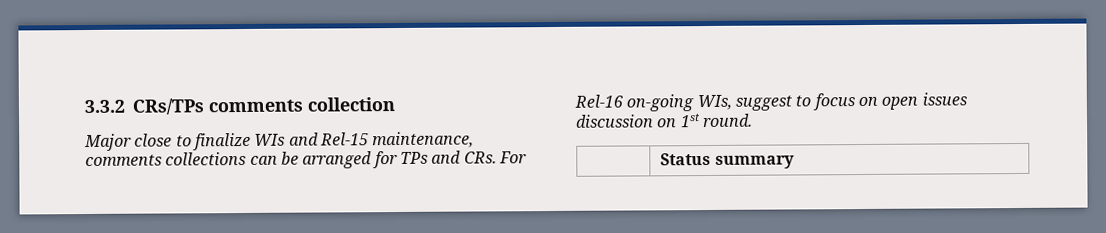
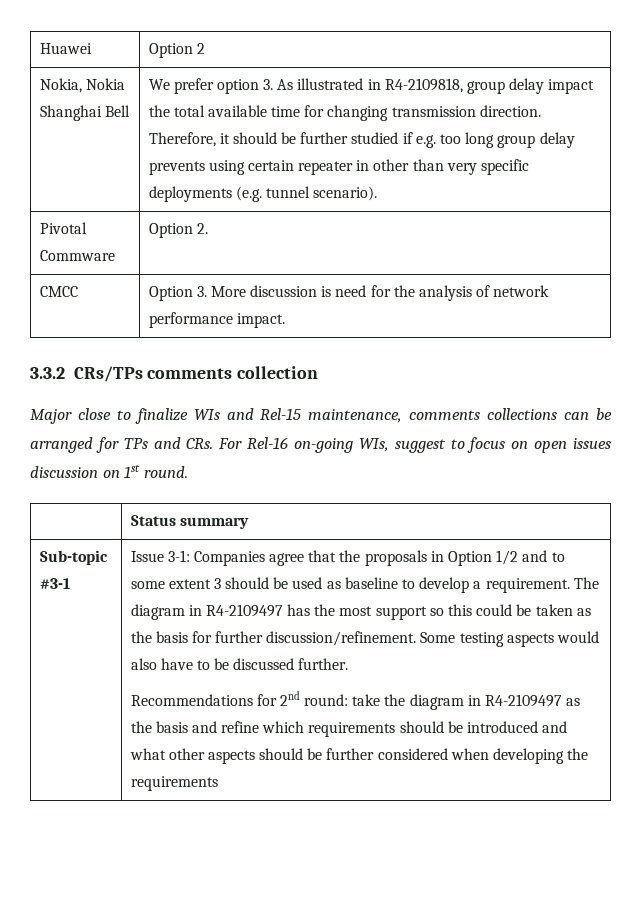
(84, 106) none -> [39,43,92,54] [148,43,205,58] [39,78,125,93] [39,105,130,121] [148,78,595,94] [148,105,541,121] [148,132,575,148] [148,159,530,175] [148,186,378,202] [39,222,87,234] [39,250,115,261] [148,223,208,238] [39,286,78,297] [148,285,550,301] [148,312,285,328] Huawei | Option 2 // Nokia, Nokia Shanghai Bell | We prefer option 3. As illustrated in R4-2109818, group delay impact the total available time for changing transmission direction. Therefore, it should be further studied if e.g. too long group delay prevents using certain repeater in other than very specific deployments (e.g. tunnel scenario). // Pivotal Commware | Option 2. // CMCC | Option 3. More discussion is need for the analysis of network performance impact. //
(795, 162) none -> [39,550,108,565] [39,578,70,589] [130,550,565,566] [130,577,599,593] [130,604,591,620] [130,631,600,647] [130,658,349,670] [130,691,581,710] [130,721,568,737] [129,748,589,764] [130,776,218,791] // Sub-topic #3-1 | Issue 3-1: Companies agree that the proposals in Option 1/2 and to some extent 3 should be used as baseline to develop a requirement. The diagram in R4-2109497 has the most support so this could be taken as the basis for further discussion/refinement. Some testing aspects would also have to be discussed further. // Recommendations for 2nd round: take the diagram in R4-2109497 as the basis and refine which requirements should be introduced and what other aspects should be further considered when developing the requirements

